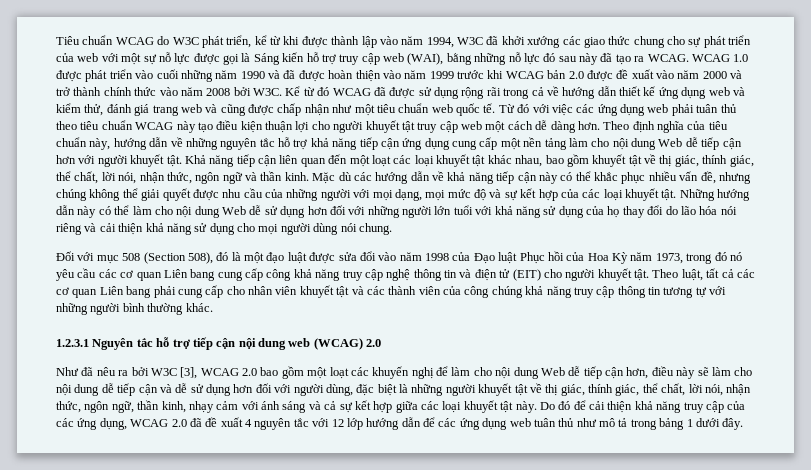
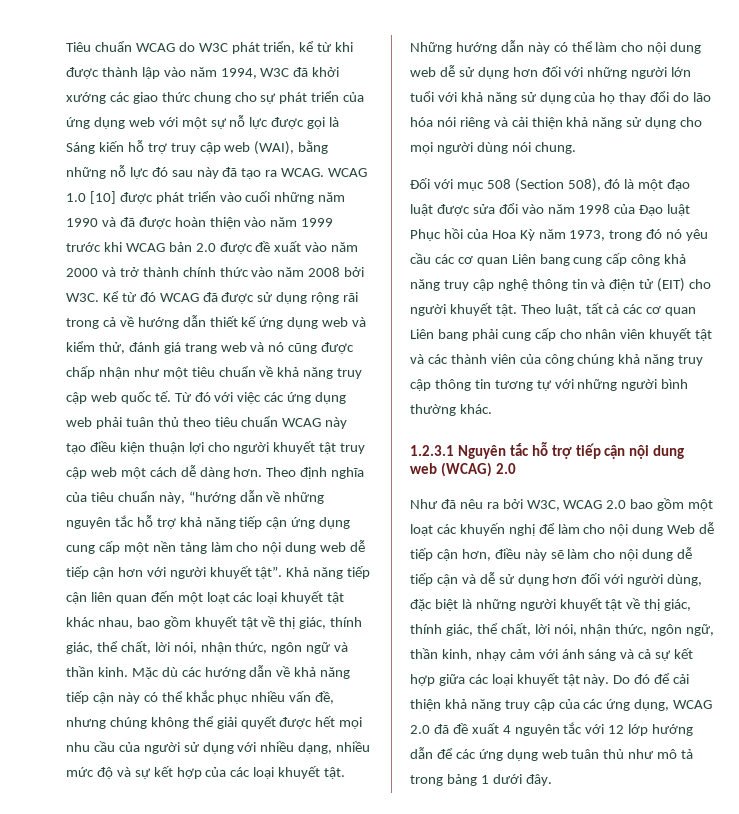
(74, 57) none -> [66,117,125,129] ứng dụng
(749, 58) none -> [89,191,116,204] [10]
(218, 108) none -> [268,342,285,352] nó
(430, 108) none -> [259,366,363,379] [66,392,87,404] về khả năng truy cập
[113,138,147,150] hướng -> [188,491,236,504] “hướng
[658,138,683,147] Web -> [320,542,347,552] web
[166,155,182,167] tật. -> [255,566,283,579] tật”.
(219, 195) none -> [315,716,363,729] hết mọi
[286,189,446,201] những người với mọi dạng, mọi -> [143,741,371,754] người sử dụng với nhiều dạng, nhiều
[222,206,246,215] Web -> [410,67,436,77] web
[150,367,198,379] W3C [3], -> [526,500,560,511] W3C,

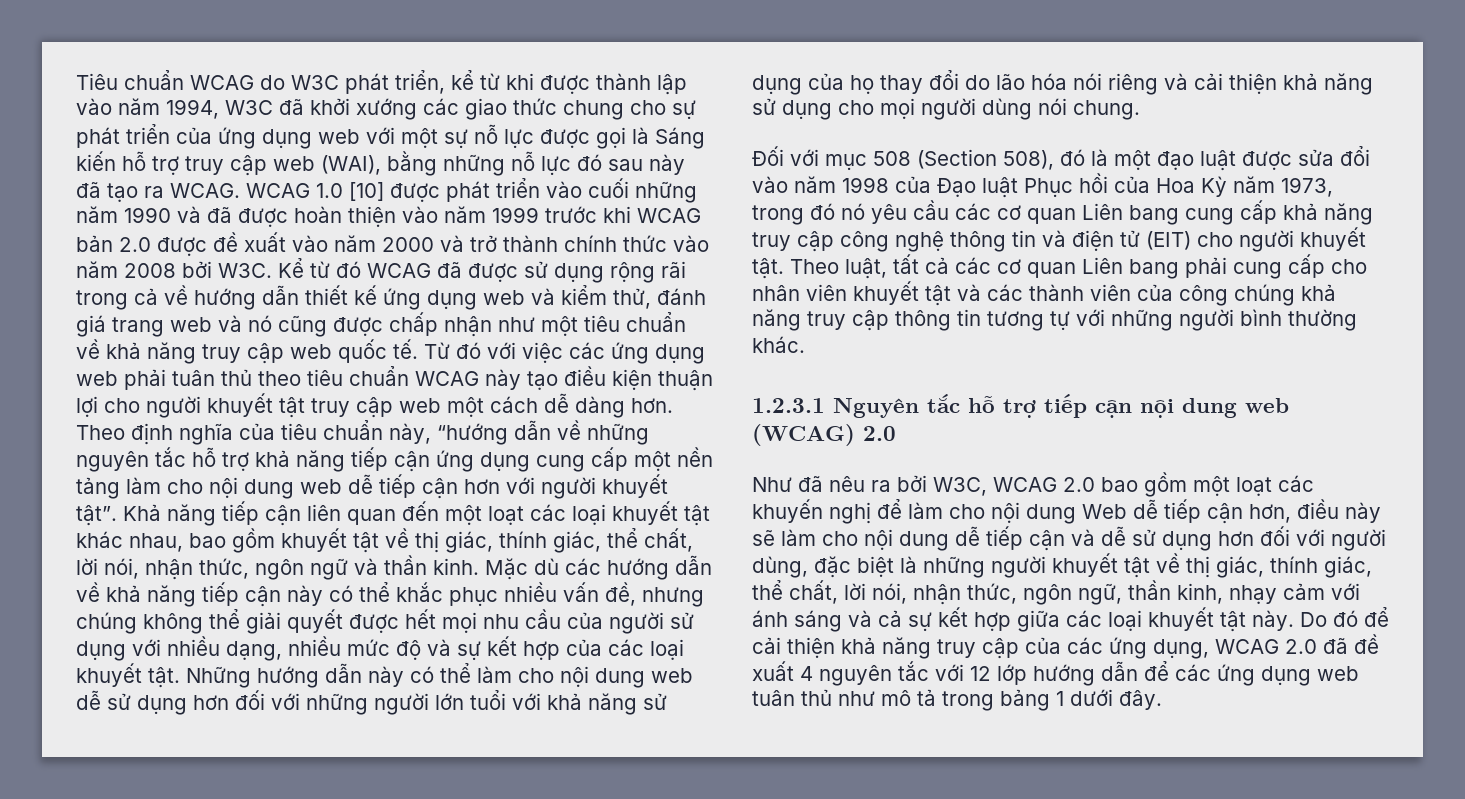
[631,254,687,266] [410,279,494,291] công khả năng truy cập -> [1283,203,1373,225] [752,231,889,252] khả năng truy cập công

